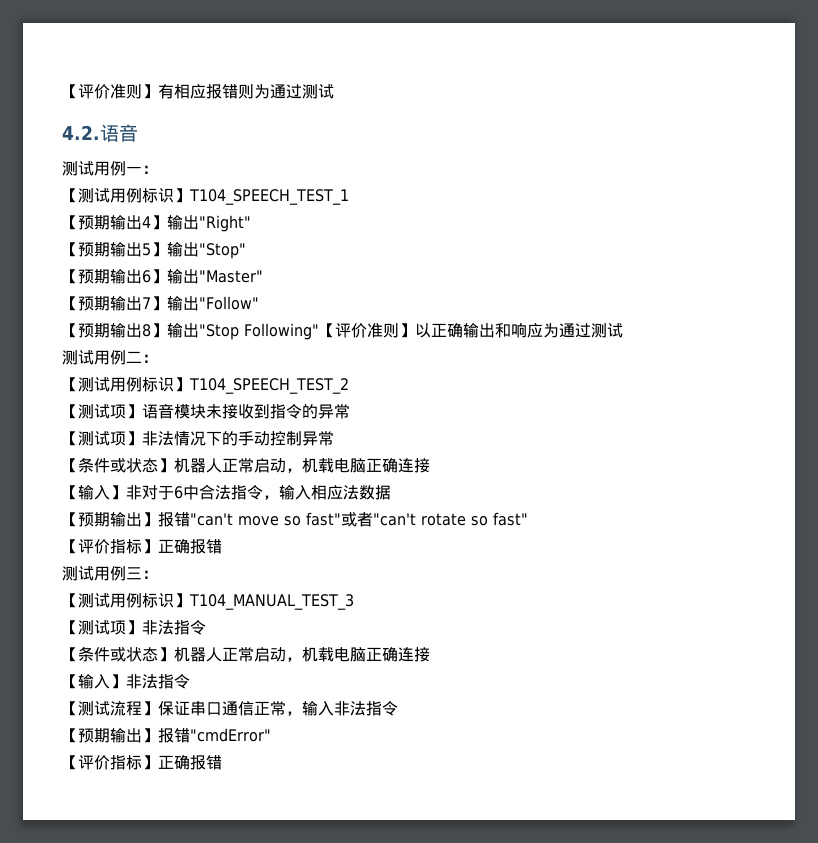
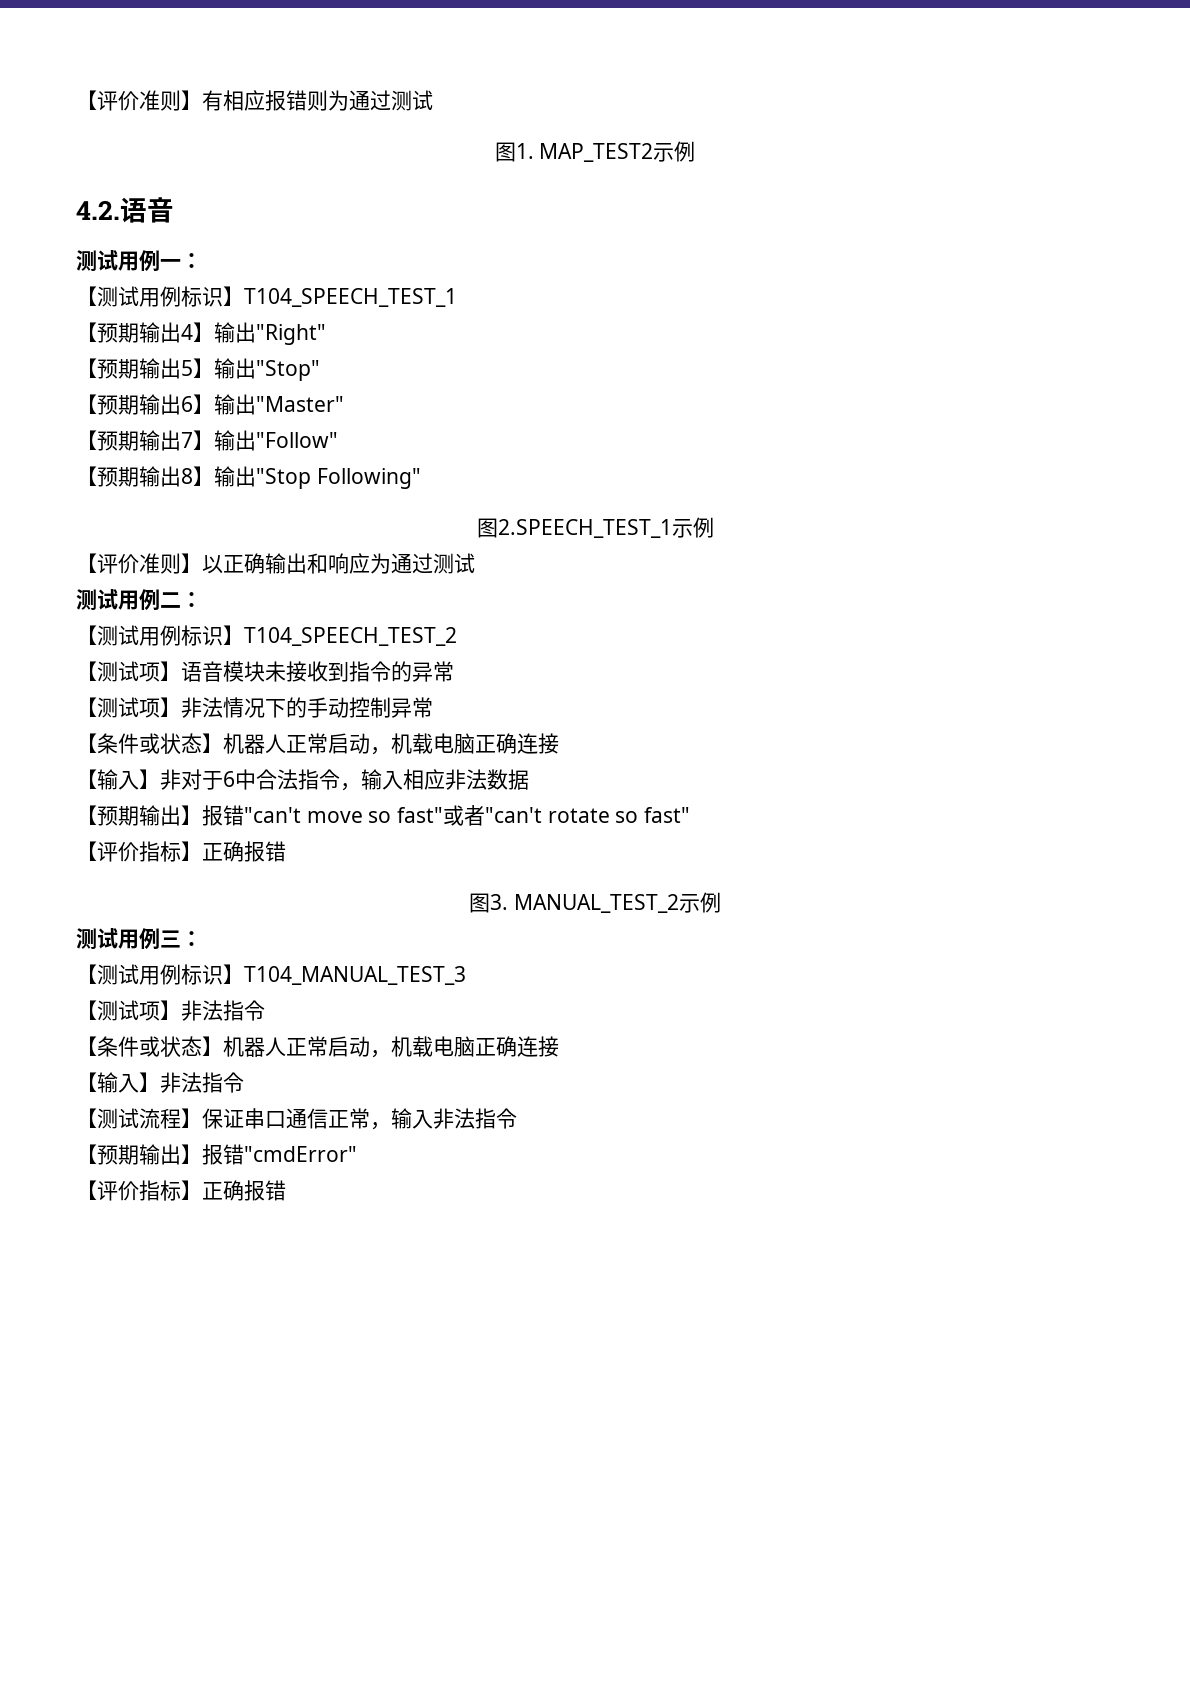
(334, 91) none -> [494,141,696,162] // 图1. MAP_TEST2示例
(319, 331) none -> [476,517,714,538] // 图2.SPEECH_TEST_1示例 //
(343, 492) none -> [445,769,466,790] 非
(222, 546) none -> [469,892,721,913] // 图3. MANUAL_TEST_2示例

